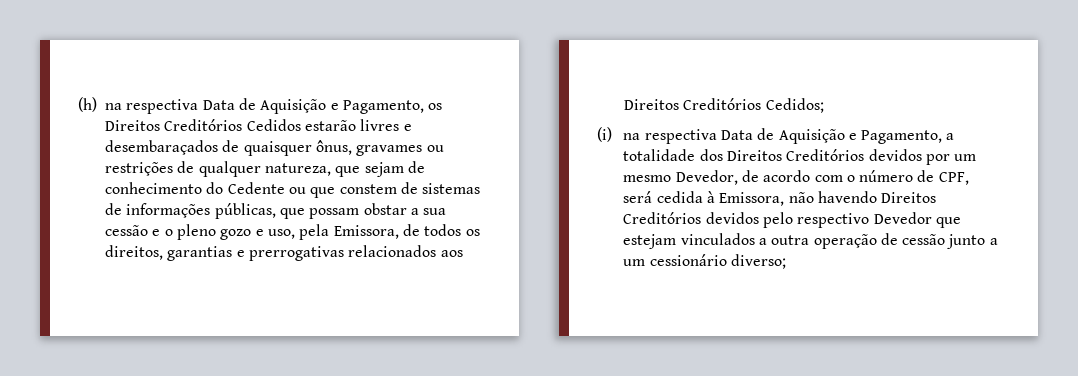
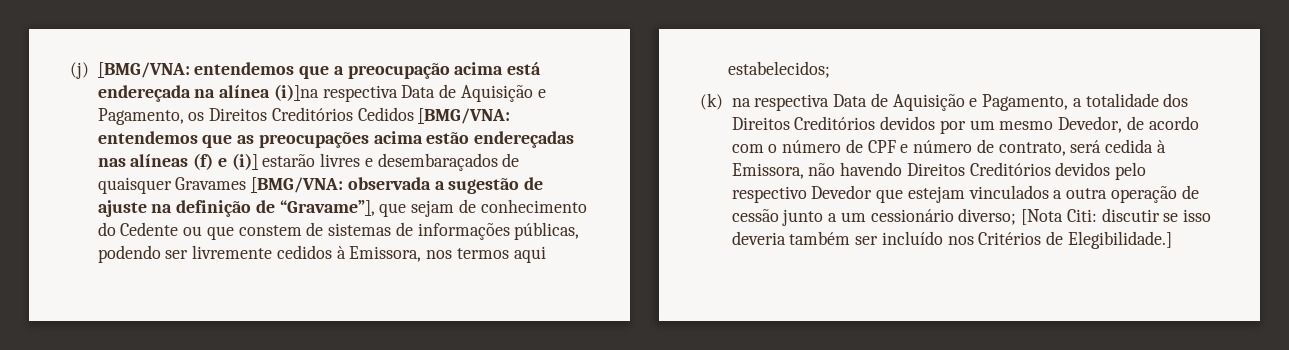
[78,97,122,112] (h) na -> [70,62,542,79] [97,84,319,102] (j) [BMG/VNA: entendemos que a preocupação acima está endereçada na alínea (i)]na
(301, 125) none -> [418,108,511,124] [97,131,575,148] [97,153,258,170] [BMG/VNA: entendemos que as preocupações acima estão endereçadas nas alíneas (f) e (i)]
[315,140,444,156] [105,161,331,177] ônus, gravames ou restrições de qualquer natureza, -> [175,177,544,194] [97,200,375,217] Gravames [BMG/VNA: observada a sugestão de ajuste na definição de “Gravame”],
[279,203,447,219] [105,224,480,240] [105,245,463,261] [624,98,824,113] [597,127,612,142] que possam obstar a sua cessão e o pleno gozo e uso, pela Emissora, de todos os direitos, garantias e prerrogativas relacionados aos Direitos Creditórios Cedidos; // (i) -> [97,245,546,263] [727,61,830,78] [700,93,723,110] podendo ser livremente cedidos à Emissora, nos termos aqui estabelecidos; // (k)
[938,172,969,185] CPF, -> [867,139,1066,156] CPF e número de contrato,
(786, 261) none -> [1021,208,1211,225] [731,231,1172,249] [Nota Citi: discutir se isso deveria também ser incluído nos Critérios de Elegibilidade.]

